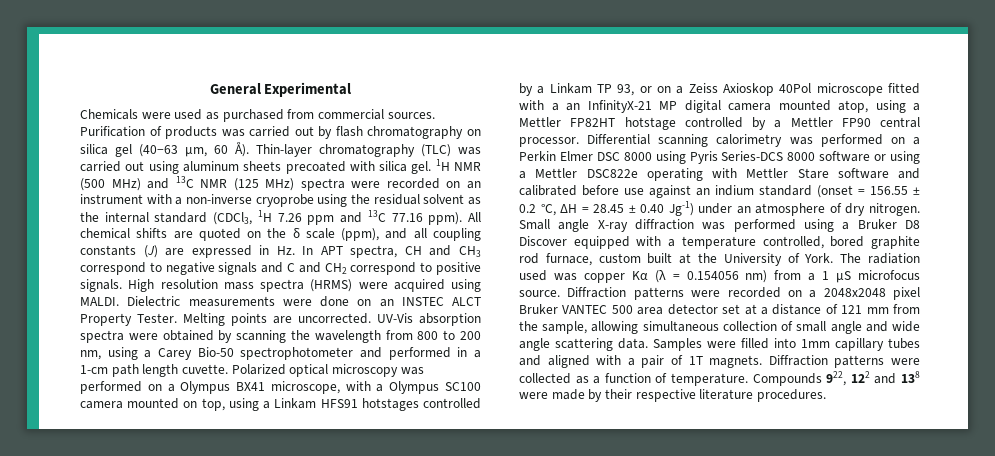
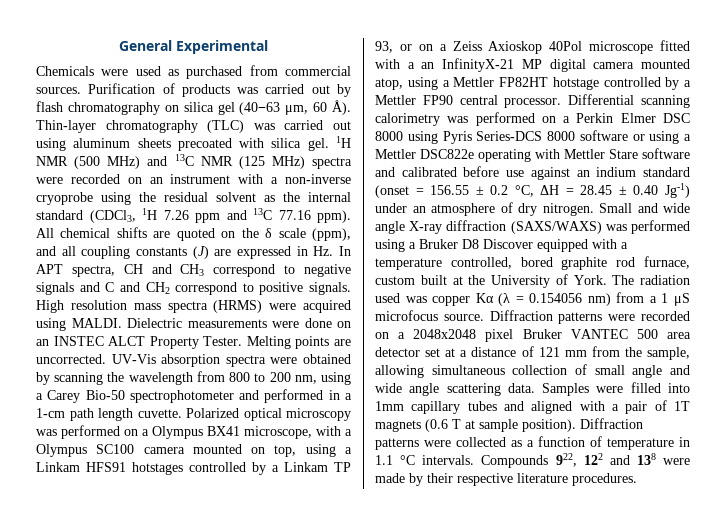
(550, 224) none -> [637,203,690,213] and wide
(694, 224) none -> [510,221,602,234] (SAXS/WAXS)
[709,355,763,368] magnets. -> [375,419,576,432] magnets (0.6 T at sample position).
[671,373,748,386] temperature. -> [607,437,690,450] [375,455,475,465] temperature in 1.1 °C intervals.

